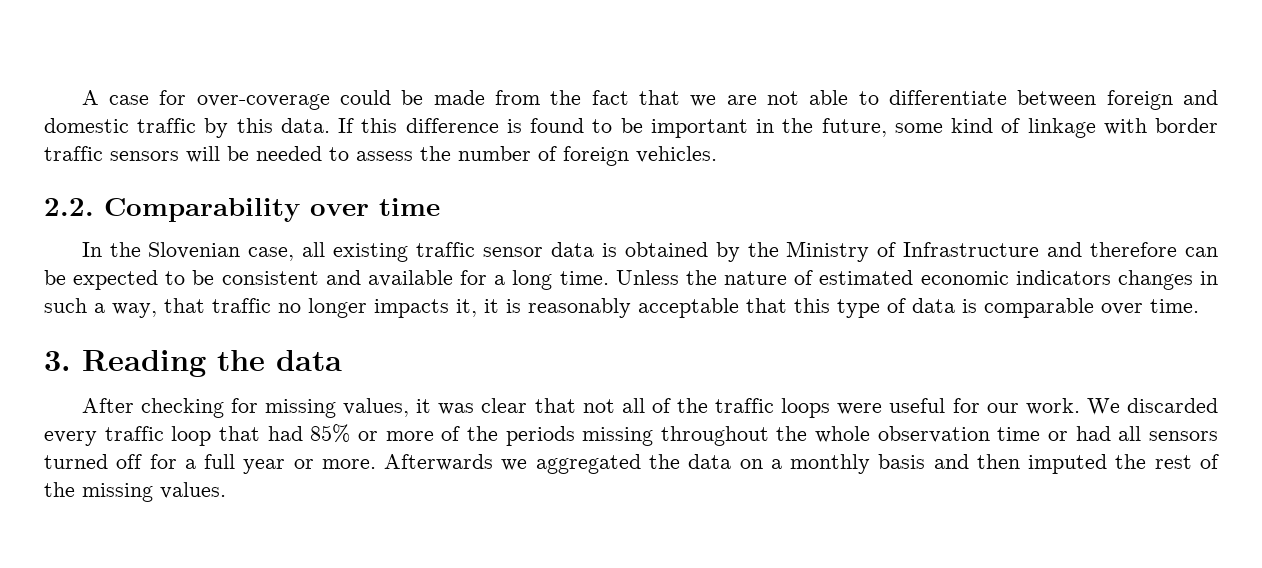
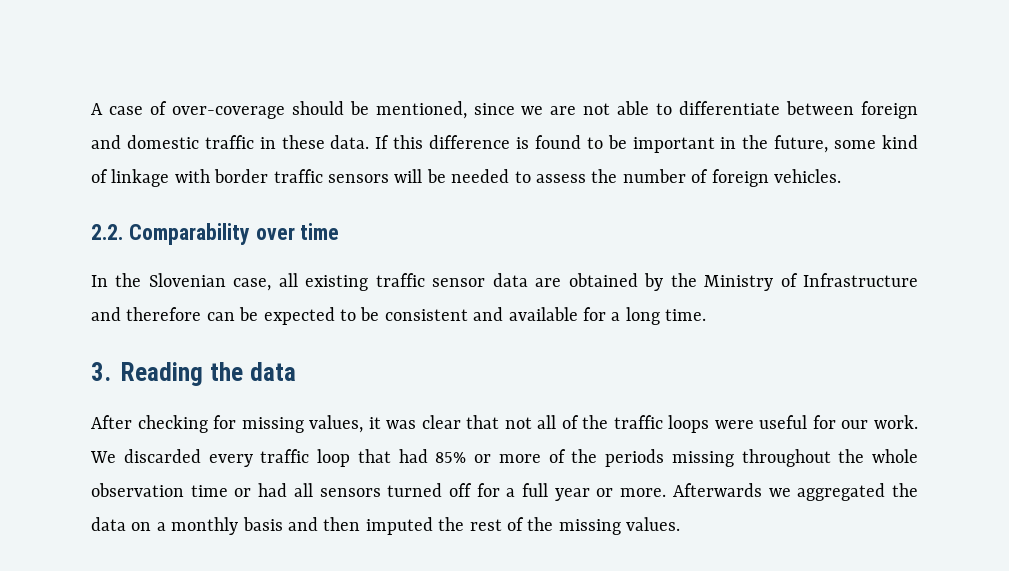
[159,90,680,110] for over-coverage could be made from the fact that -> [149,101,515,119] of over-coverage should be mentioned, since
[204,118,273,138] by this -> [259,135,325,149] in these
[601,243,617,257] is -> [535,278,562,287] are
[615,270,1218,290] [44,298,1199,318] Unless the nature of estimated economic indicators changes in such a way, that traffic no longer impacts it, it is reasonably acceptable that this type of data is comparable over time. -> (707, 315) none

